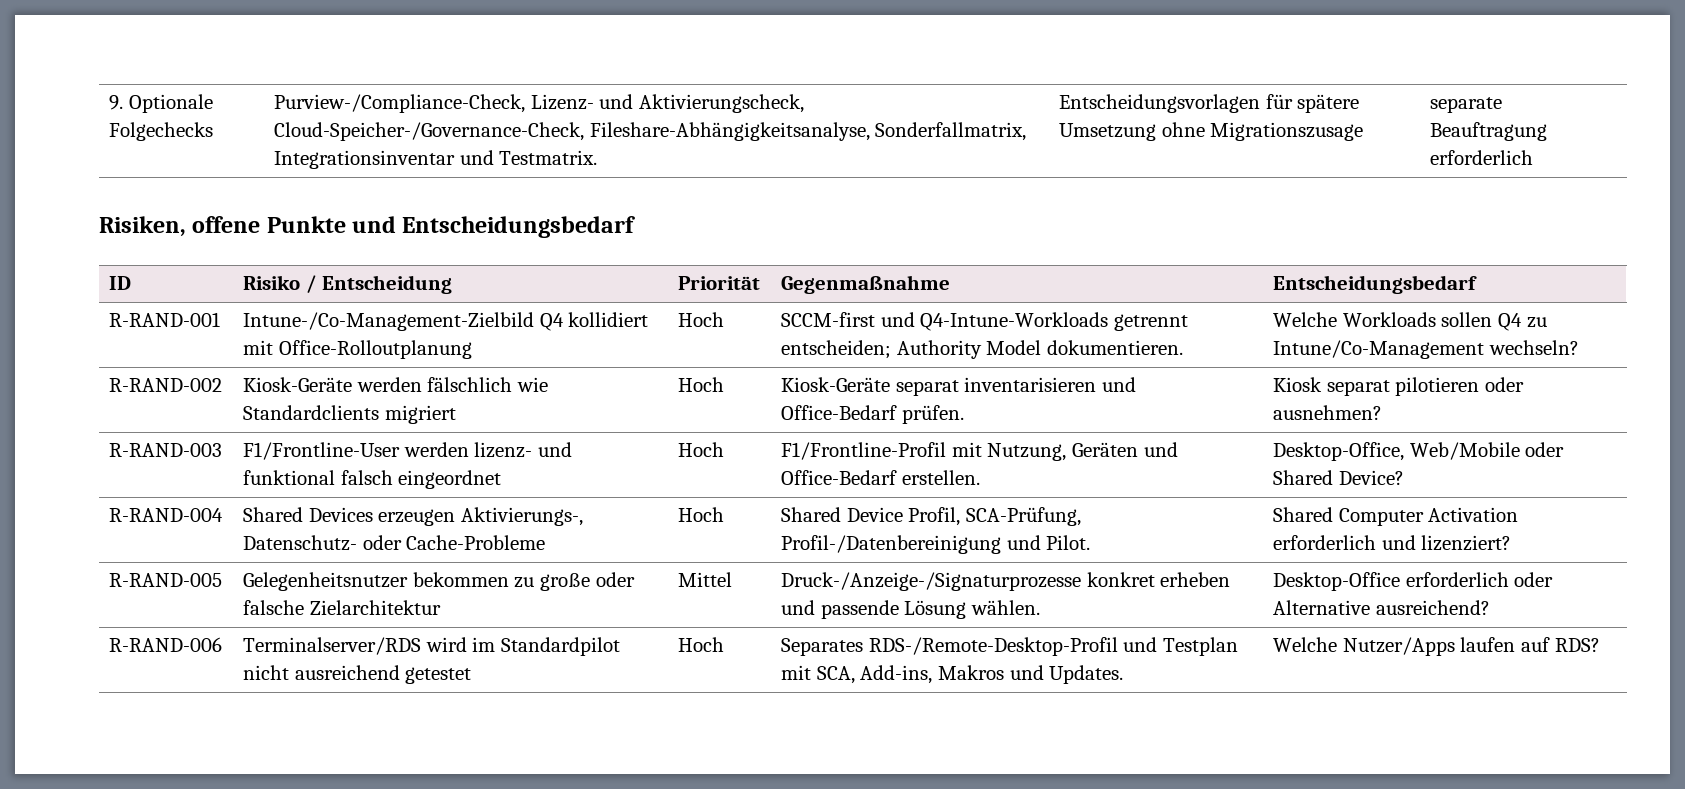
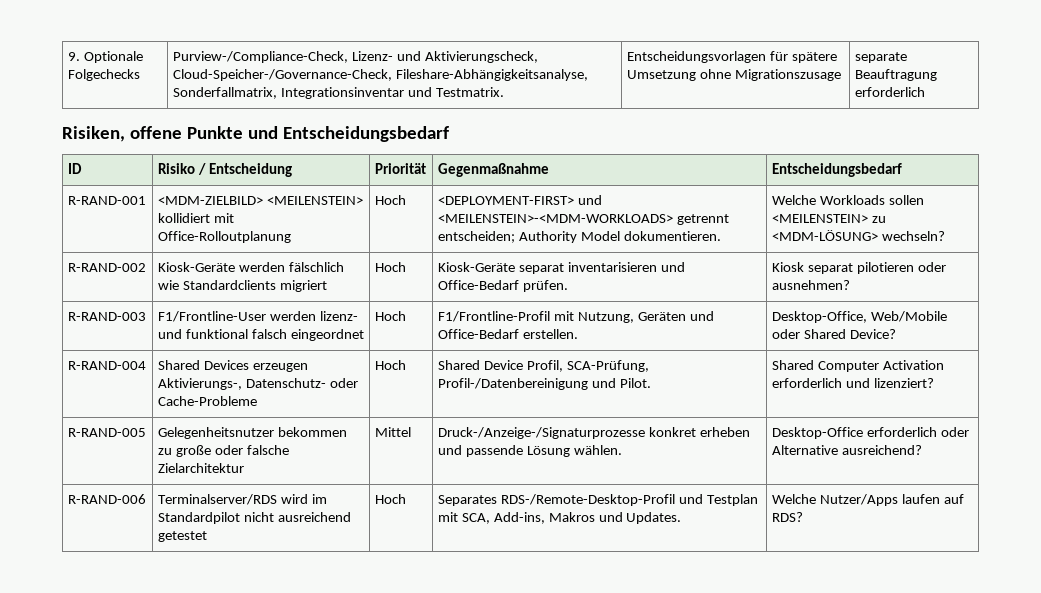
[243,312,564,331] Intune-/Co-Management-Zielbild Q4 -> [157,196,363,205] <MDM-ZIELBILD> <MEILENSTEIN>
[781,312,1109,331] SCCM-first und Q4-Intune-Workloads -> [437,195,602,205] [437,214,673,223] <DEPLOYMENT-FIRST> und <MEILENSTEIN>-<MDM-WORKLOADS>
[1498,313,1547,331] [1273,340,1485,359] Q4 zu Intune/Co-Management -> [771,214,886,223] [771,230,878,241] <MEILENSTEIN> zu <MDM-LÖSUNG>

